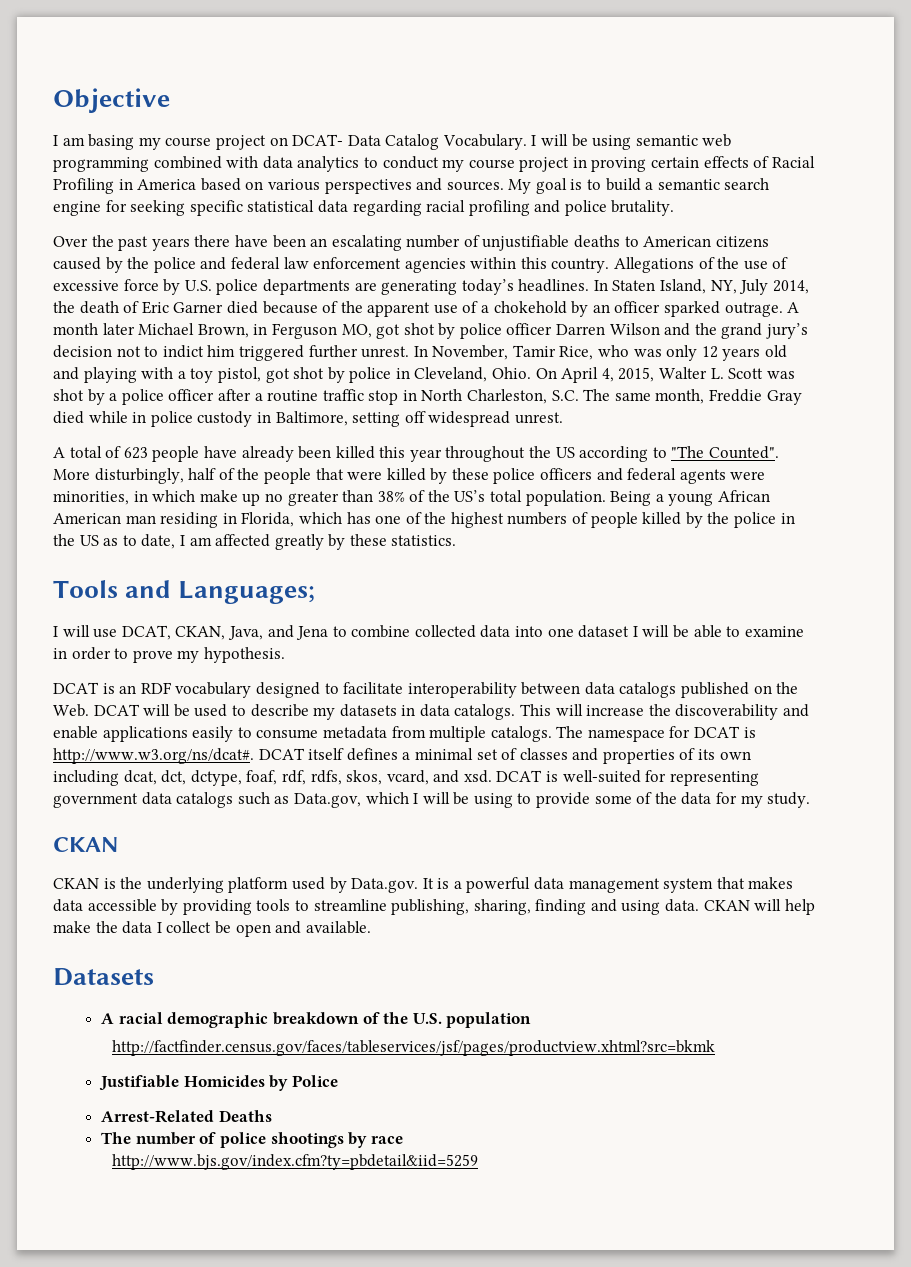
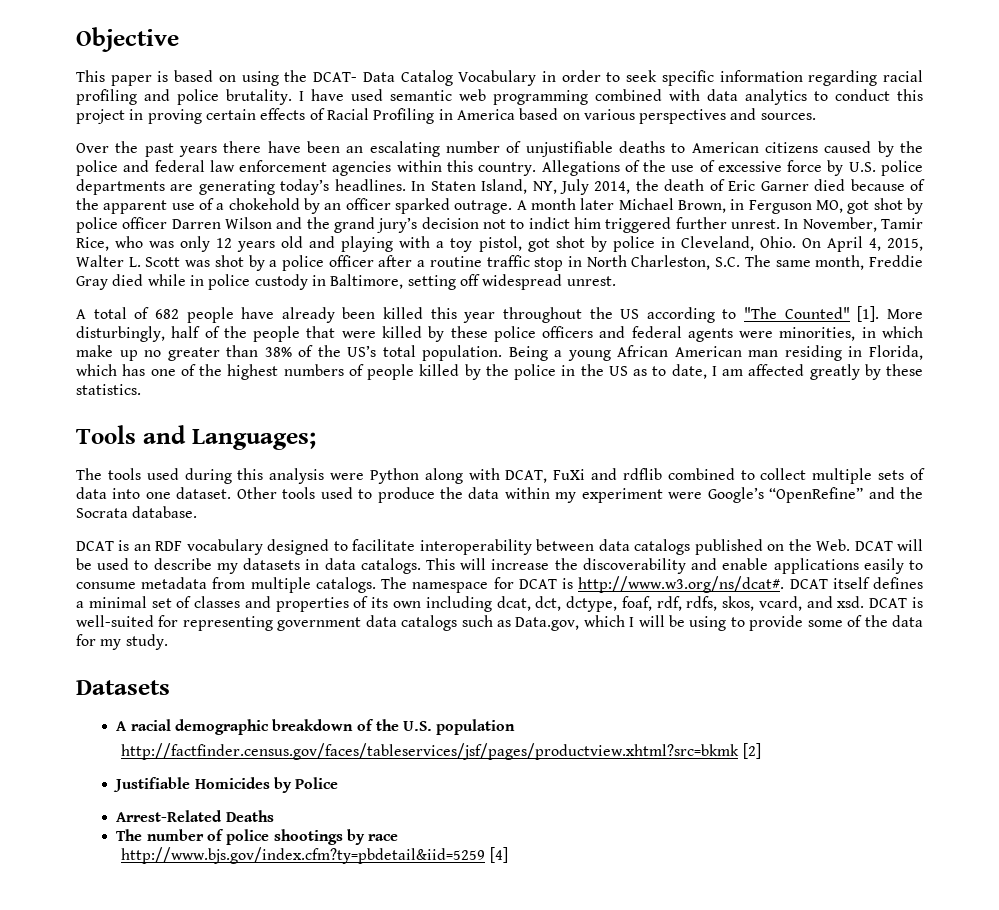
[53,134,632,150] I am basing my course project on DCAT- Data Catalog Vocabulary. I will be using -> [76,70,923,86] [76,89,383,105] This paper is based on using the DCAT- Data Catalog Vocabulary in order to seek specific information regarding racial profiling and police brutality. I have used
[442,159,515,172] my course -> [897,89,923,101] this
[508,178,770,194] [53,200,675,216] My goal is to build a semantic search engine for seeking specific statistical data regarding racial profiling and police brutality. -> (816, 116) none
[123,447,148,459] 623 -> [154,309,179,319] 682
[709,446,780,459] Counted". -> [784,306,880,322] Counted" [1].
[53,625,804,640] [53,647,285,663] I will use DCAT, CKAN, Java, and Jena to combine collected data into one dataset I will be able to examine in order to prove my hypothesis. -> [76,468,926,484] [76,487,924,503] [76,506,198,518] The tools used during this analysis were Python along with DCAT, FuXi and rdflib combined to collect multiple sets of data into one dataset. Other tools used to produce the data within my experiment were Google’s “OpenRefine” and the Socrata database.
[53,837,118,852] [53,877,794,893] [53,899,815,915] [53,921,371,937] // CKAN // CKAN is the underlying platform used by Data.gov. It is a powerful data management system that makes data accessible by providing tools to streamline publishing, sharing, finding and using data. CKAN will help make the data I collect be open and available. -> (168, 642) none
(716, 1048) none -> [742,743,761,759] [2]
(479, 1162) none -> [489,847,508,863] [4]

